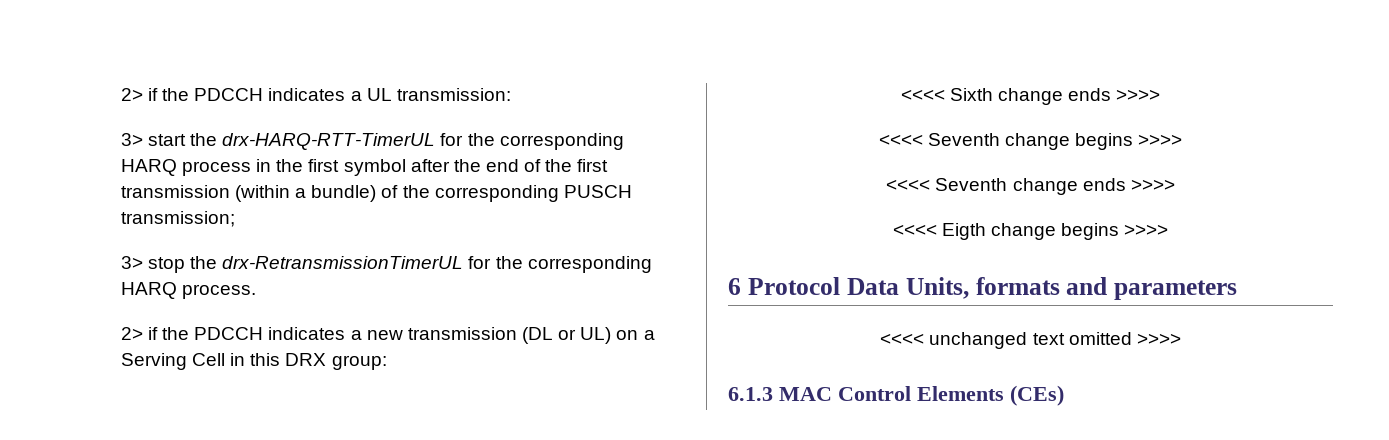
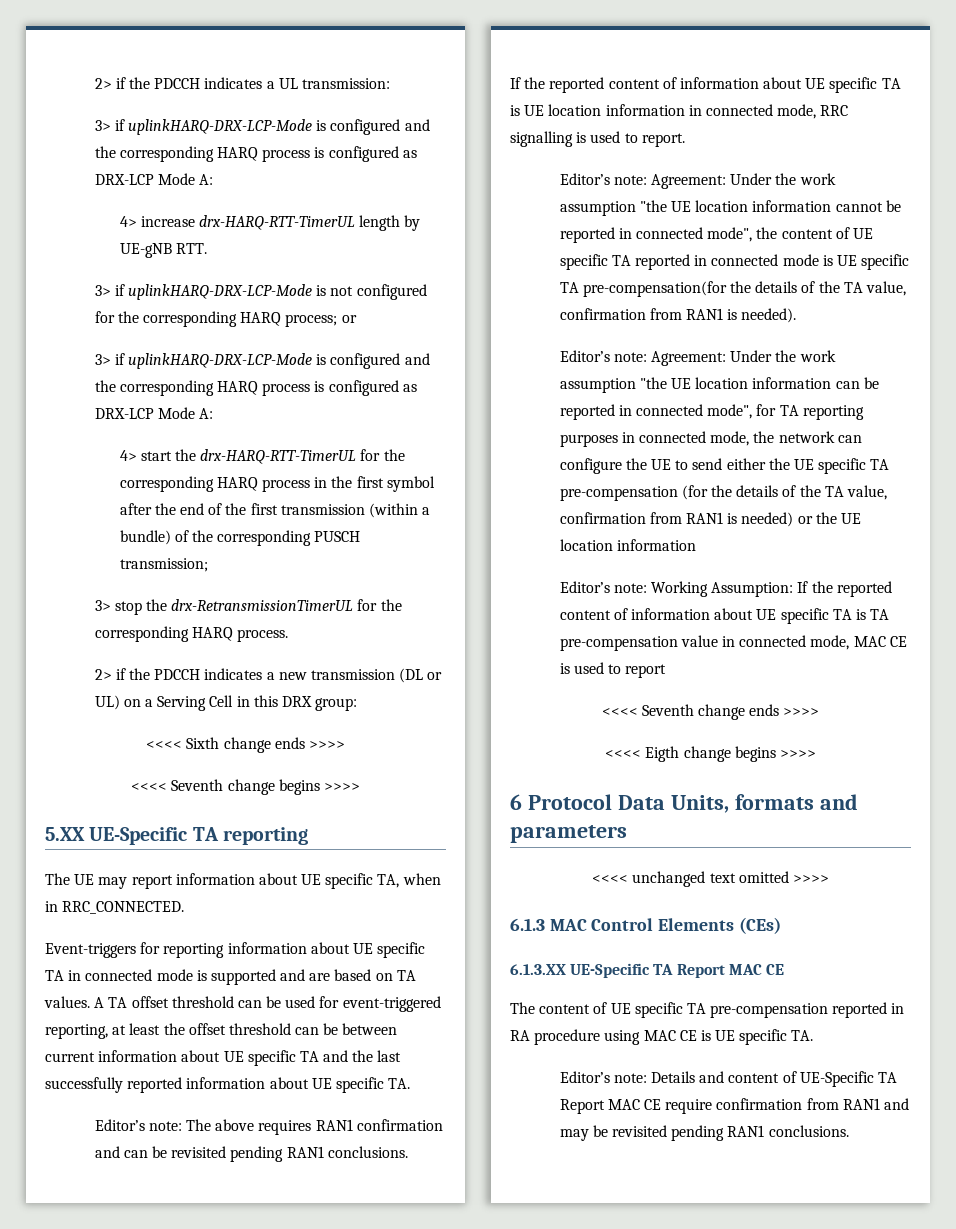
(143, 139) none -> [114,119,430,135] [94,146,417,162] [94,173,214,185] [119,215,421,231] [119,243,207,258] [94,284,427,300] [94,311,357,327] [94,353,430,369] [94,380,417,396] [94,407,214,419] [119,450,137,461] if uplinkHARQ-DRX-LCP-Mode is configured and the corresponding HARQ process is configured as DRX-LCP Mode A: // 4> increase drx-HARQ-RTT-TimerUL length by UE-gNB RTT. // 3> if uplinkHARQ-DRX-LCP-Mode is not configured for the corresponding HARQ process; or // 3> if uplinkHARQ-DRX-LCP-Mode is configured and the corresponding HARQ process is configured as DRX-LCP Mode A: // 4>
(1183, 140) none -> [45,827,308,845] [45,873,441,889] [45,901,185,914] [45,942,426,958] [45,969,416,985] [44,996,441,1012] [45,1023,398,1039] [45,1050,402,1066] [45,1077,411,1093] [94,1119,443,1135] [94,1146,408,1162] [510,77,901,93] [510,104,849,119] [510,131,685,147] [559,173,836,189] [559,200,901,216] [559,227,874,243] [559,254,910,270] [559,281,907,297] [559,308,797,323] [559,350,836,366] [559,377,879,393] [559,404,864,420] [559,431,862,447] [559,458,890,474] [559,485,888,501] [559,512,862,527] [559,539,696,551] [559,581,892,597] [559,608,890,624] [559,635,907,651] [559,662,667,678] // 5.XX UE-Specific TA reporting // The UE may report information about UE specific TA, when in RRC_CONNECTED. // Event-triggers for reporting information about UE specific TA in connected mode is supported and are based on TA values. A TA offset threshold can be used for event-triggered reporting, at least the offset threshold can be between current information about UE specific TA and the last successfully reported information about UE specific TA. // Editor’s note: The above requires RAN1 confirmation and can be revisited pending RAN1 conclusions. // If the reported content of information about UE specific TA is UE location information in connected mode, RRC signalling is used to report. // Editor’s note: Agreement: Under the work assumption "the UE location information cannot be reported in connected mode", the content of UE specific TA reported in connected mode is UE specific TA pre-compensation(for the details of the TA value, confirmation from RAN1 is needed). // Editor’s note: Agreement: Under the work assumption "the UE location information can be reported in connected mode", for TA reporting purposes in connected mode, the network can configure the UE to send either the UE specific TA pre-compensation (for the details of the TA value, confirmation from RAN1 is needed) or the UE location information // Editor’s note: Working Assumption: If the reported content of information about UE specific TA is TA pre-compensation value in connected mode, MAC CE is used to report
(1064, 395) none -> [510,963,784,978] [510,1002,905,1018] [510,1029,814,1045] [559,1071,898,1087] [559,1098,910,1114] [559,1125,849,1141] // 6.1.3.XX UE-Specific TA Report MAC CE // The content of UE specific TA pre-compensation reported in RA procedure using MAC CE is UE specific TA. // Editor’s note: Details and content of UE-Specific TA Report MAC CE require confirmation from RAN1 and may be revisited pending RAN1 conclusions.

